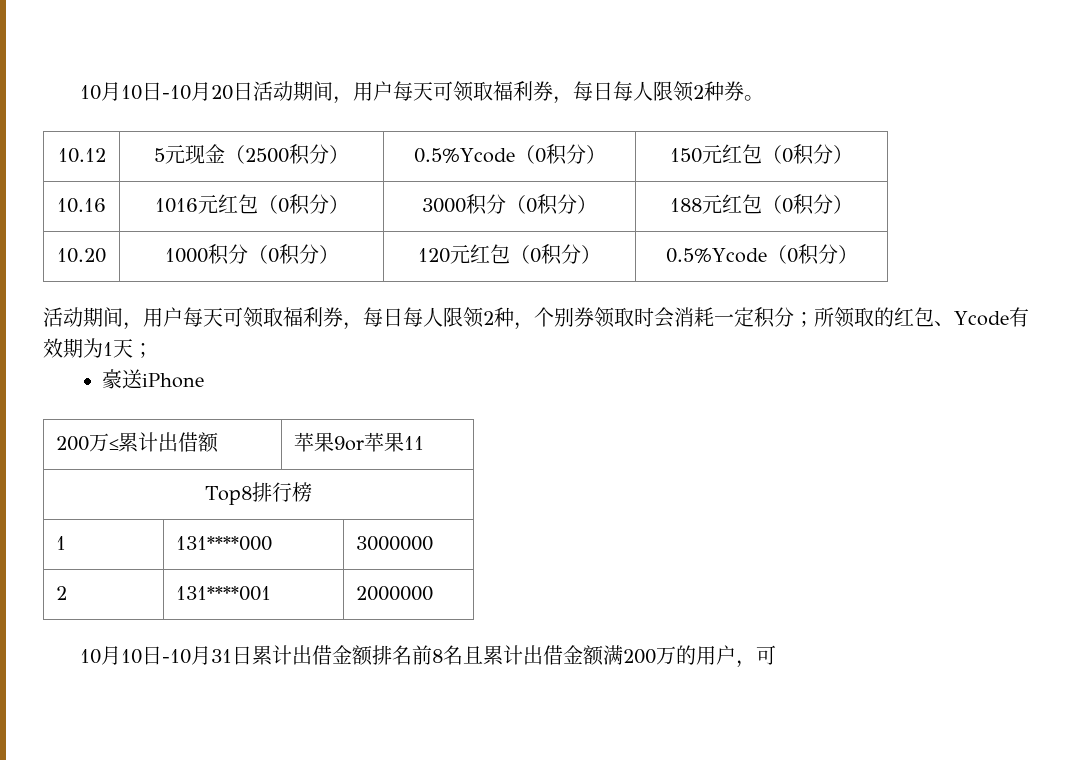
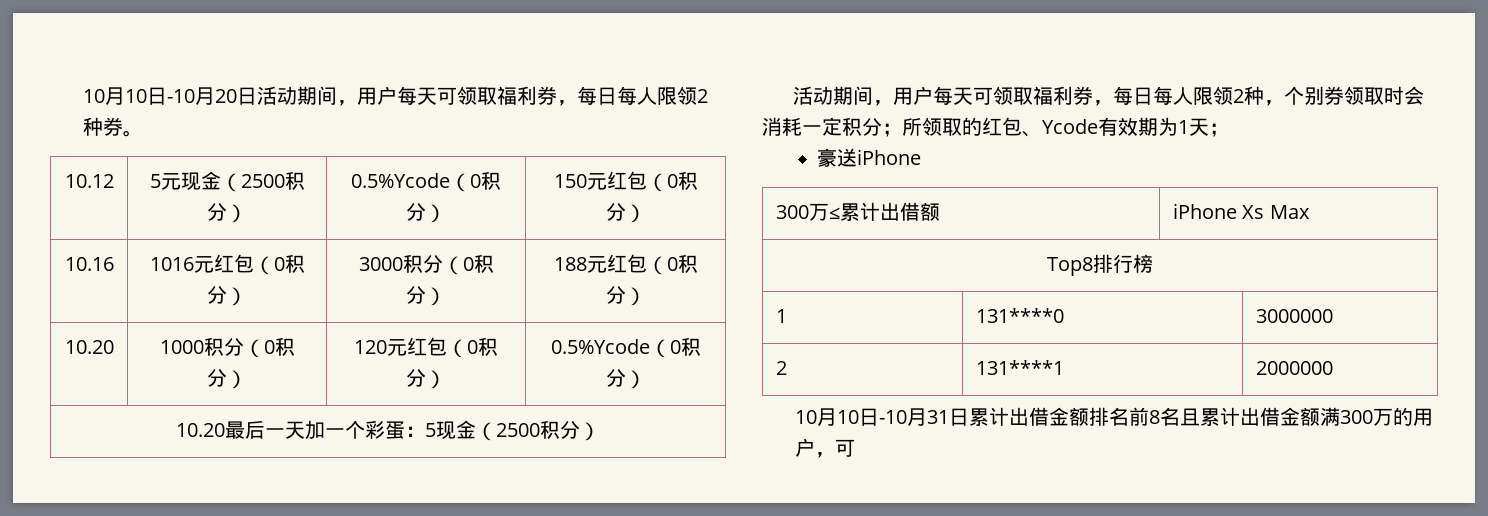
(858, 254) none -> [176,420,600,441] // 10.20最后一天加一个彩蛋：5现金（2500积分）
[56,436,90,451] 200 -> [775,205,809,219] 300
[294,432,425,452] 苹果9or苹果11 -> [1172,203,1310,219] iPhone Xs Max
[176,536,273,551] 131****000 -> [975,308,1064,323] 131****0
[176,586,272,601] 131****001 -> [975,360,1064,375] 131****1
[622,649,656,664] 200 -> [1339,410,1373,424] 300

